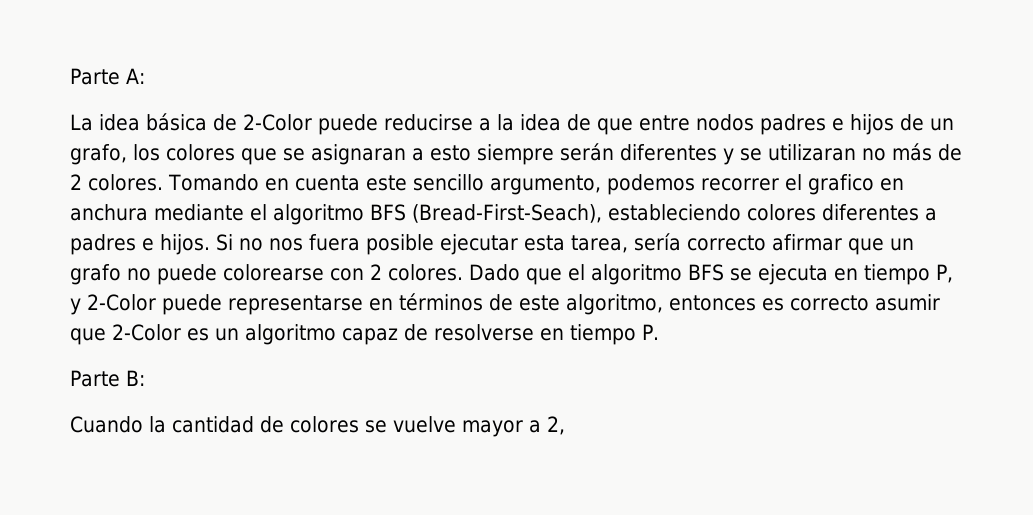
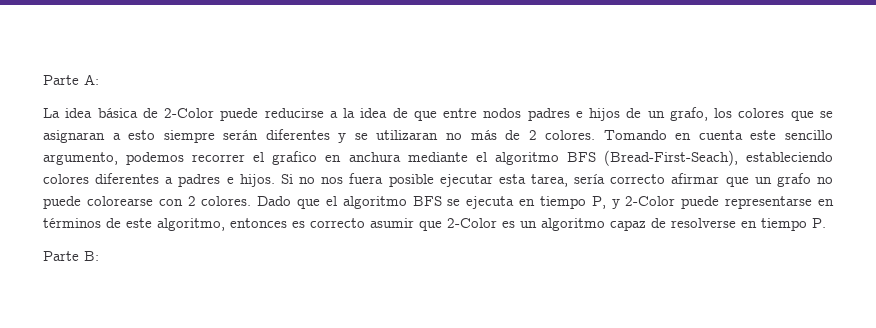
[70,416,565,437] // Cuando la cantidad de colores se vuelve mayor a 2, -> (99, 256) none

